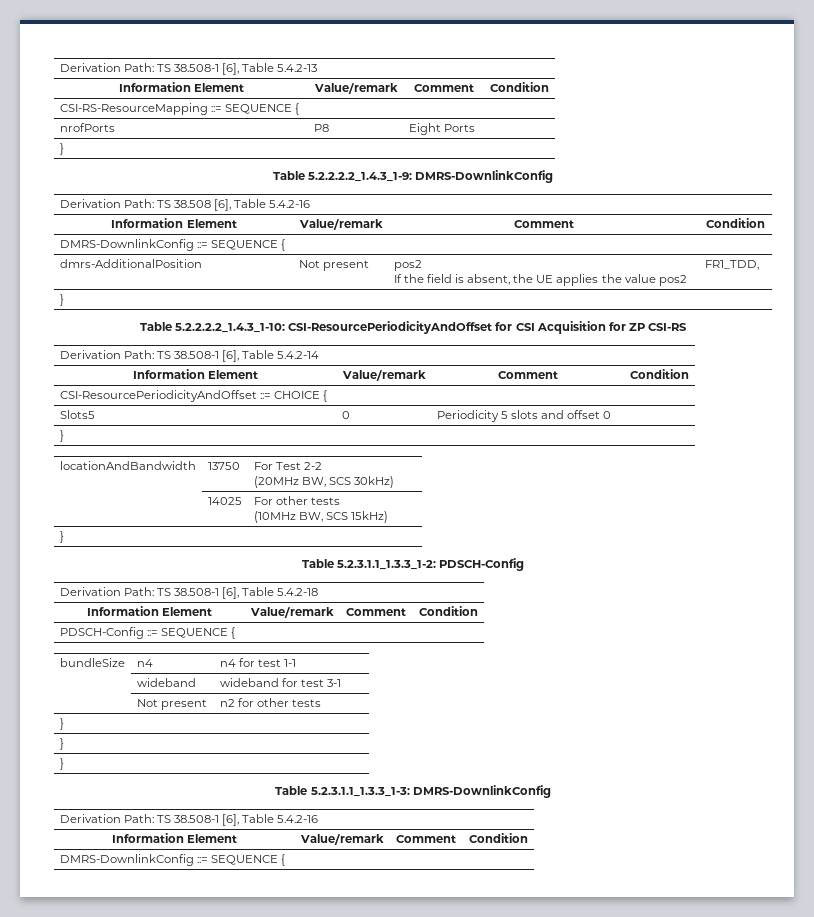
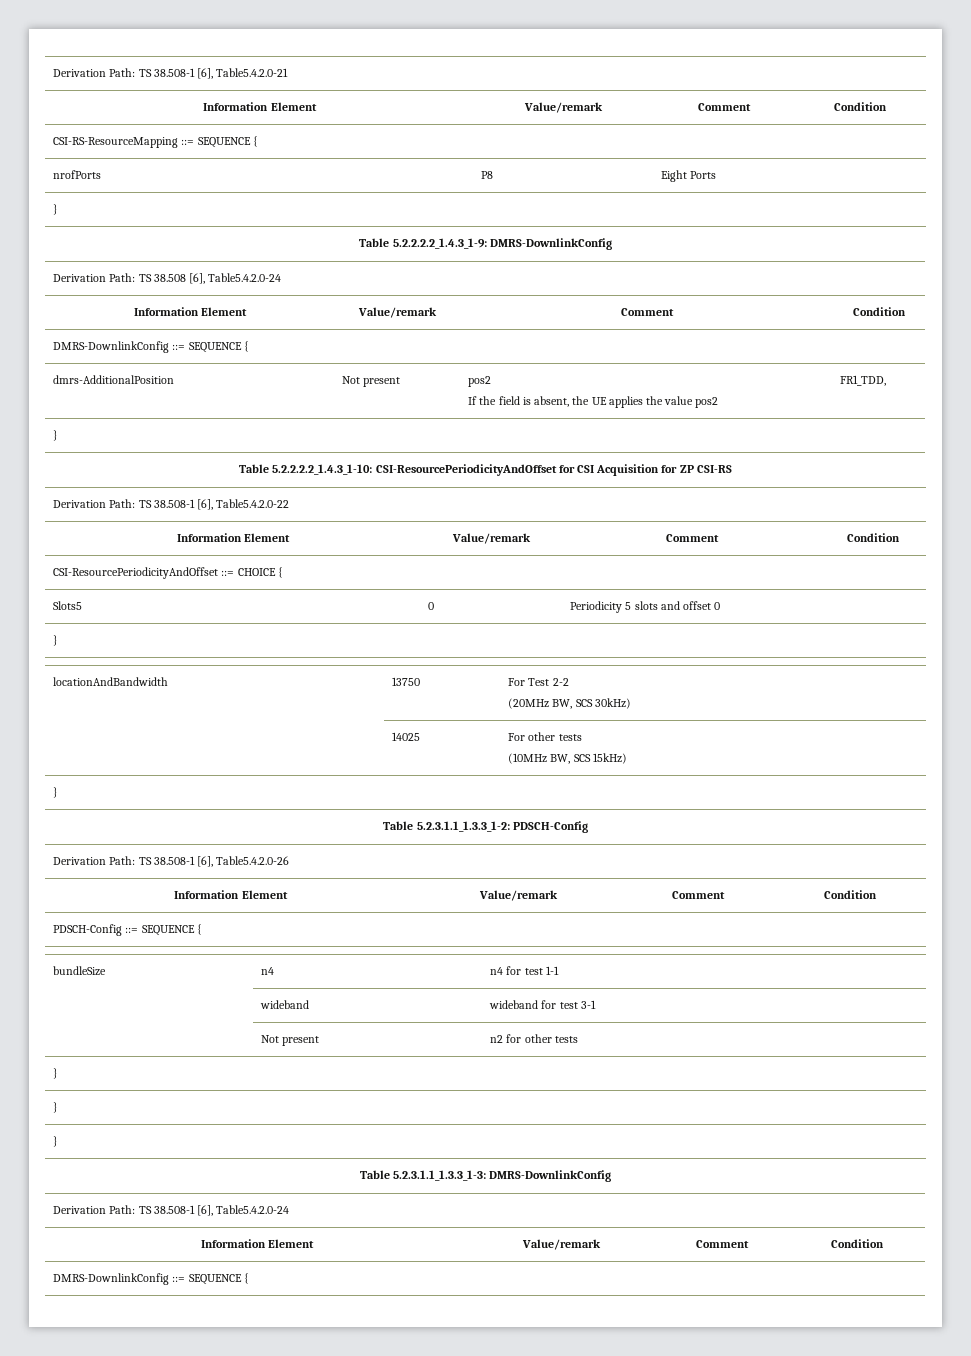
[59,63,318,75] Derivation Path: TS 38.508-1 [6], Table 5.4.2-13 -> [53,68,289,79] Derivation Path: TS 38.508-1 [6], Table5.4.2.0-21
[234,199,311,208] Table 5.4.2-16 -> [208,273,282,282] Table5.4.2.0-24
[242,350,320,359] Table 5.4.2-14 -> [216,499,290,508] Table5.4.2.0-22
[242,587,319,596] Table 5.4.2-18 -> [216,856,290,865] Table5.4.2.0-26
[242,814,319,823] Table 5.4.2-16 -> [216,1205,290,1214] Table5.4.2.0-24

